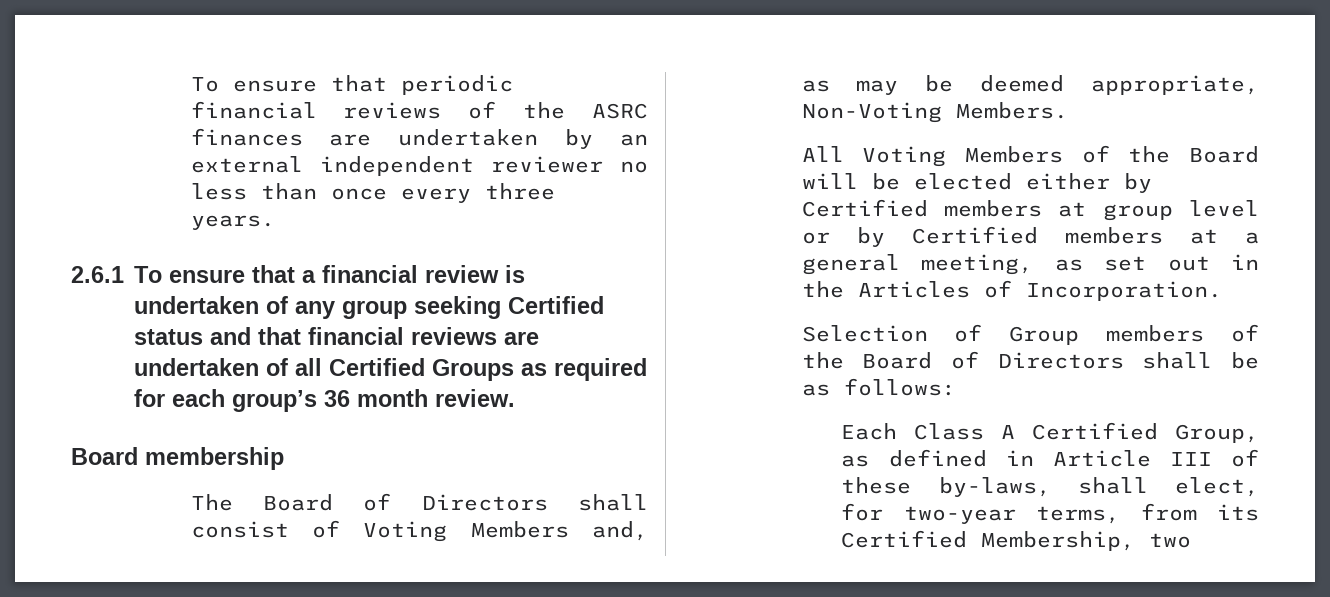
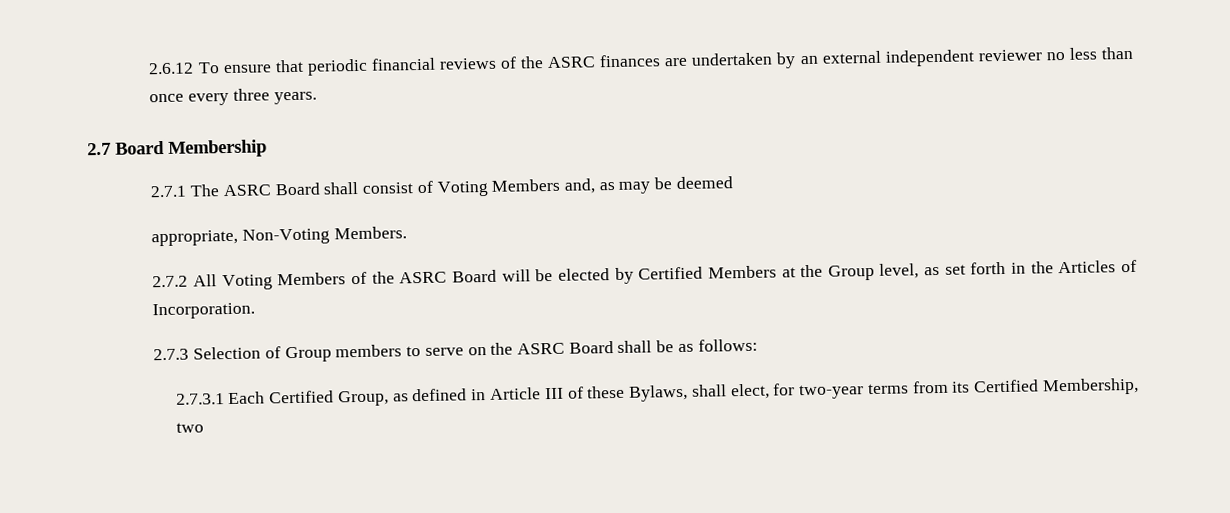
(190, 84) none -> [148,62,195,75] 2.6.12
[71,265,525,283] [134,296,604,319] [134,327,539,345] [134,358,647,381] [134,389,515,412] [71,447,284,470] [190,493,548,511] 2.6.1 To ensure that a financial review is undertaken of any group seeking Certified status and that financial reviews are undertaken of all Certified Groups as required for each group’s 36 month review. // Board membership // The Board of Directors -> [87,139,267,158] [150,182,321,198] 2.7 Board Membership // 2.7.1 The ASRC Board
(1065, 83) none -> (733, 183) //
(1068, 110) none -> [152,275,189,288] 2.7.2
(1171, 154) none -> [399,271,448,284] ASRC
[1025,173,1152,193] [801,199,1259,221] [801,226,1259,247] [801,254,1034,275] either by Certified members at group level or by Certified members at a general meeting, -> [614,263,920,285] by Certified Members at the Group level,
[1167,256,1210,271] out -> [970,261,1007,275] forth
(1222, 291) none -> [153,348,190,361] 2.7.3
[1231,324,1259,342] [801,351,1124,369] of the Board of Directors -> [406,341,614,357] to serve on the ASRC Board
[841,423,1016,440] Each Class A -> [175,391,266,405] 2.7.3.1 Each
[938,477,1051,497] by-laws, -> [629,384,689,402] Bylaws,
[1036,506,1121,524] terms, -> [867,383,909,395] terms

